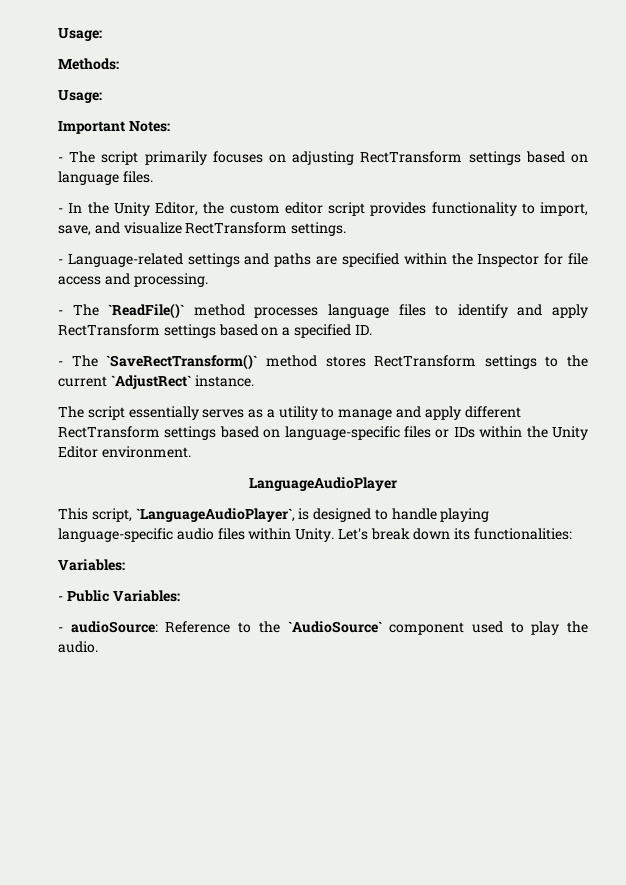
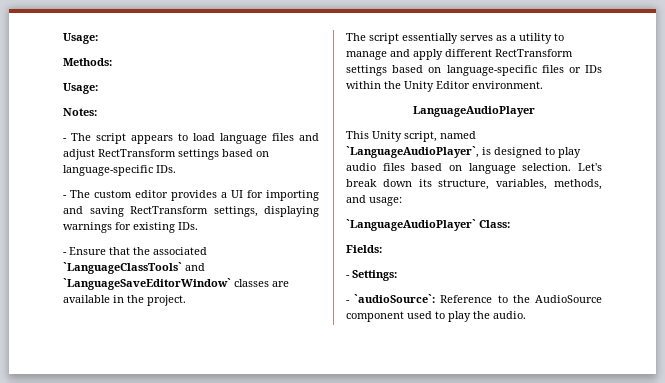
[58,121,125,134] Important -> (98, 88) none
[144,151,588,165] [58,171,153,185] [58,202,588,216] [58,222,347,236] [58,253,588,267] [58,273,208,287] [58,303,589,319] [58,324,372,338] [58,354,588,370] [58,375,254,389] primarily focuses on adjusting RectTransform settings based on language files. // - In the Unity Editor, the custom editor script provides functionality to import, save, and visualize RectTransform settings. // - Language-related settings and paths are specified within the Inspector for file access and processing. // - The `ReadFile()` method processes language files to identify and apply RectTransform settings based on a specified ID. // - The `SaveRectTransform()` method stores RectTransform settings to the current `AdjustRect` instance. -> [131,133,319,144] [63,149,269,160] [63,165,176,176] [63,190,319,201] [63,206,319,217] [63,222,198,233] [63,247,207,255] [63,262,205,274] [63,278,289,290] [63,295,186,306] appears to load language files and adjust RectTransform settings based on language-specific IDs. // - The custom editor provides a UI for importing and saving RectTransform settings, displaying warnings for existing IDs. // - Ensure that the associated `LanguageClassTools` and `LanguageSaveEditorWindow` classes are available in the project.
[91,508,132,522] script, -> [372,131,476,142] Unity script, named
[391,508,490,522] [58,528,573,542] [58,559,125,571] [58,590,180,602] [58,621,158,633] handle playing language-specific audio files within Unity. Let's break down its functionalities: // Variables: // - Public Variables: // - audioSource: -> [558,147,581,158] [346,163,602,174] [346,179,602,190] [346,195,402,206] [346,219,510,231] [346,245,382,253] [346,270,397,281] [346,294,436,303] play audio files based on language selection. Let's break down its structure, variables, methods, and usage: // `LanguageAudioPlayer` Class: // Fields: // - Settings: // - `audioSource`:
[287,621,382,633] `AudioSource` -> [535,295,602,303] AudioSource

